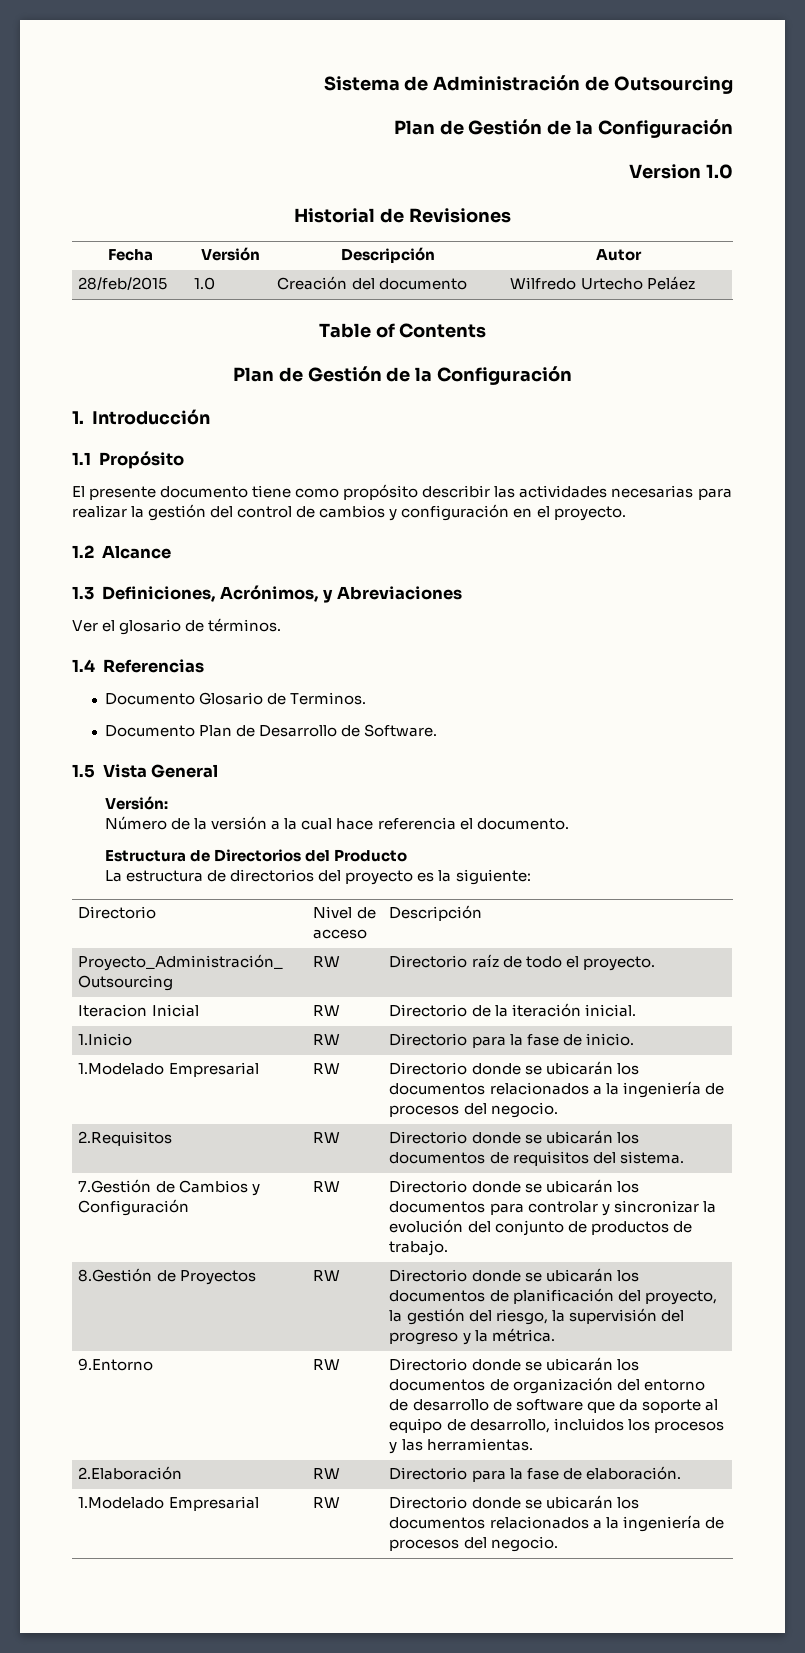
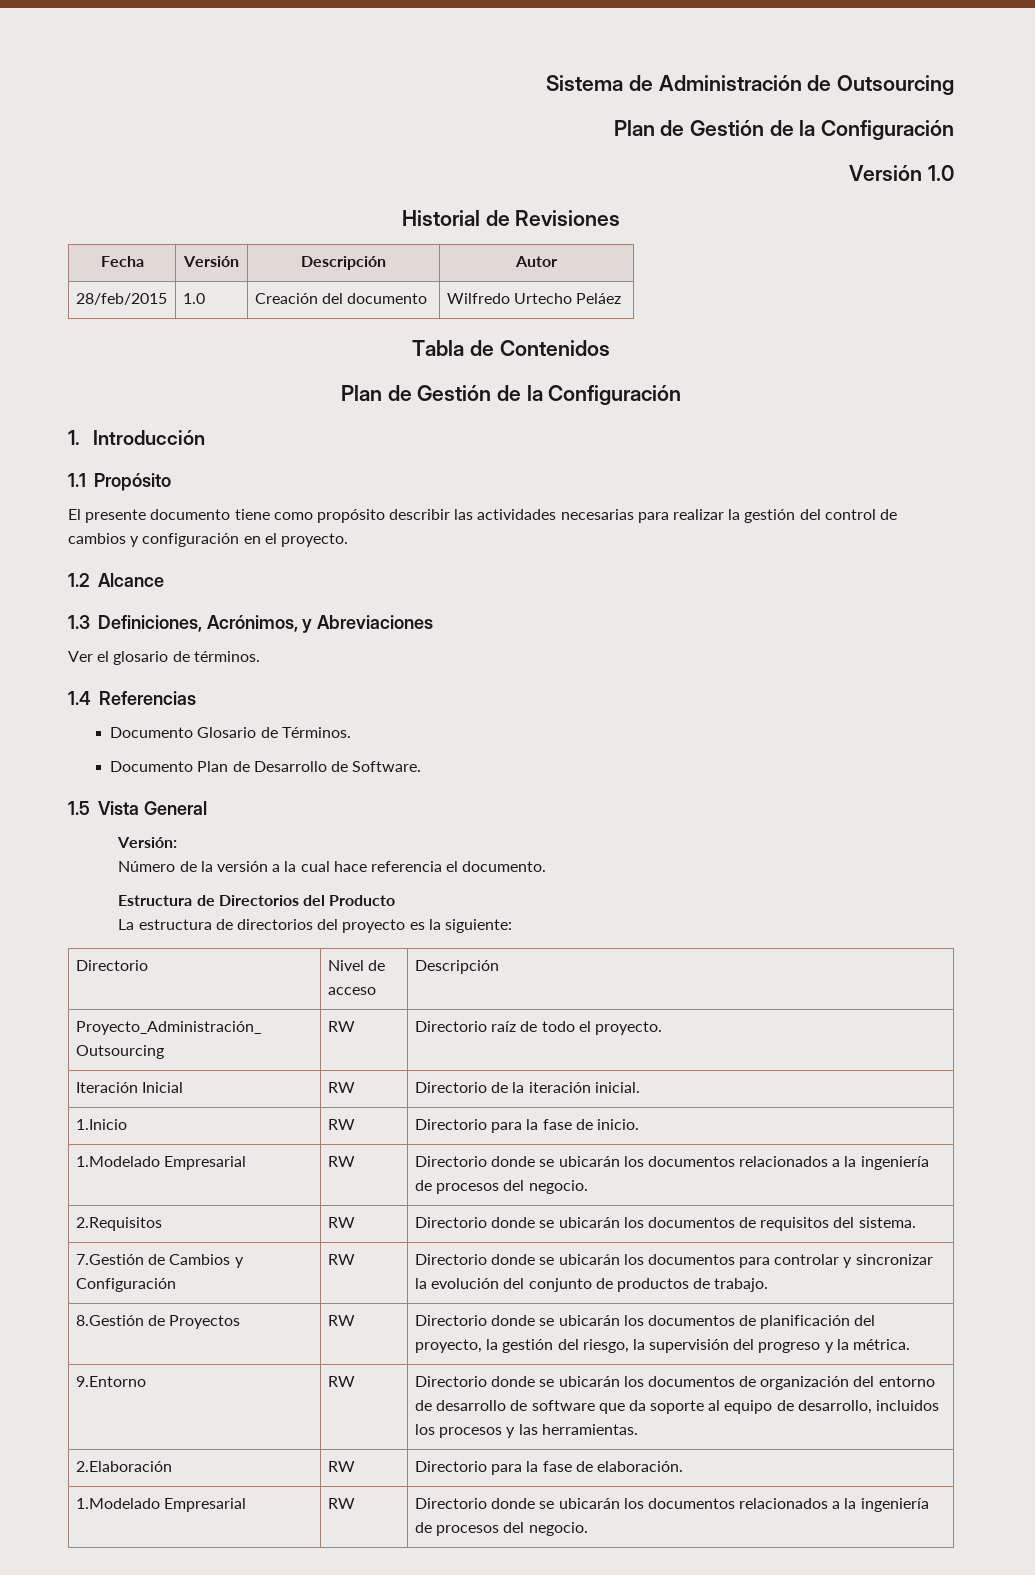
[629,164,702,179] Version -> [849,165,923,181] Versión
[318,323,487,338] Table of Contents -> [412,340,610,356] Tabla de Contenidos
[290,692,367,705] Terminos. -> [281,727,351,738] Términos.
[78,1004,148,1017] Iteracion -> [75,1082,138,1093] Iteración

